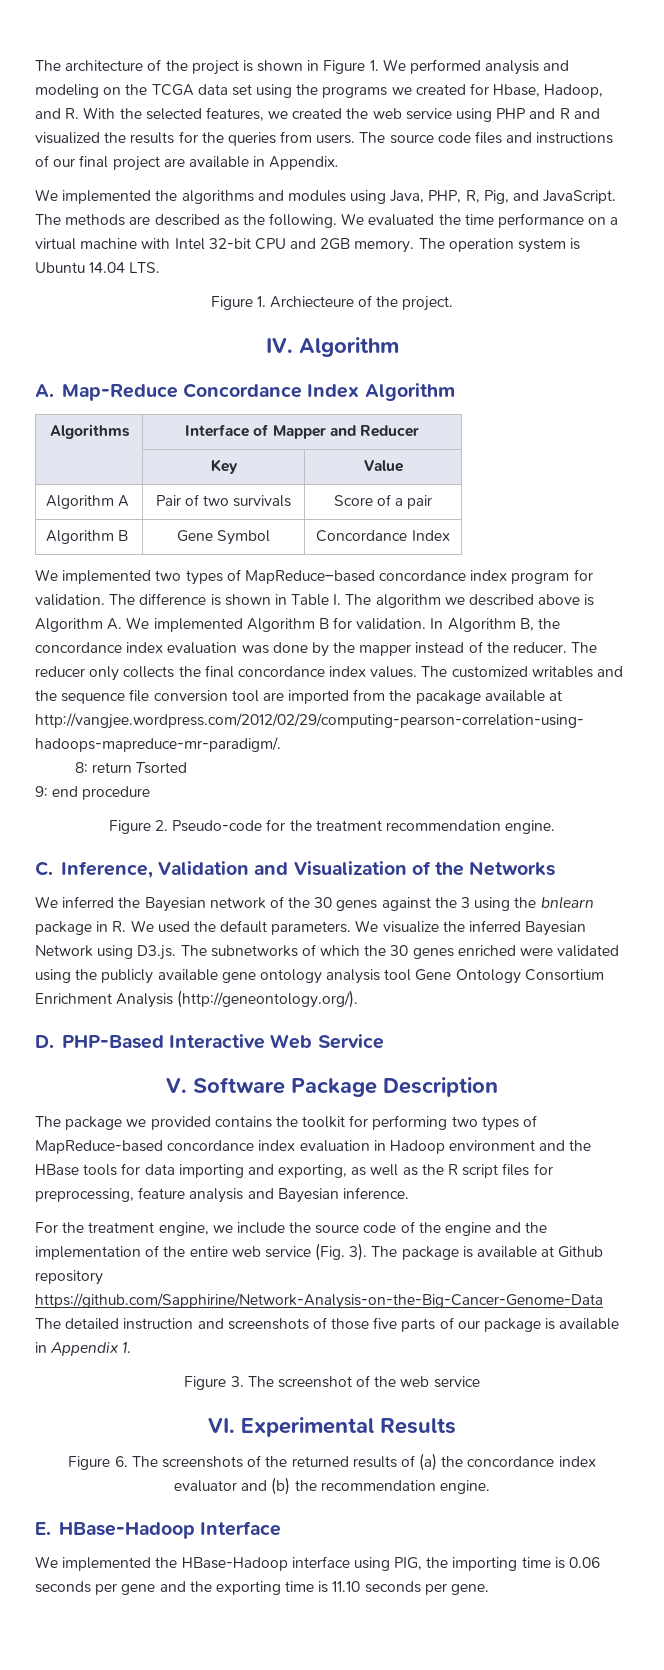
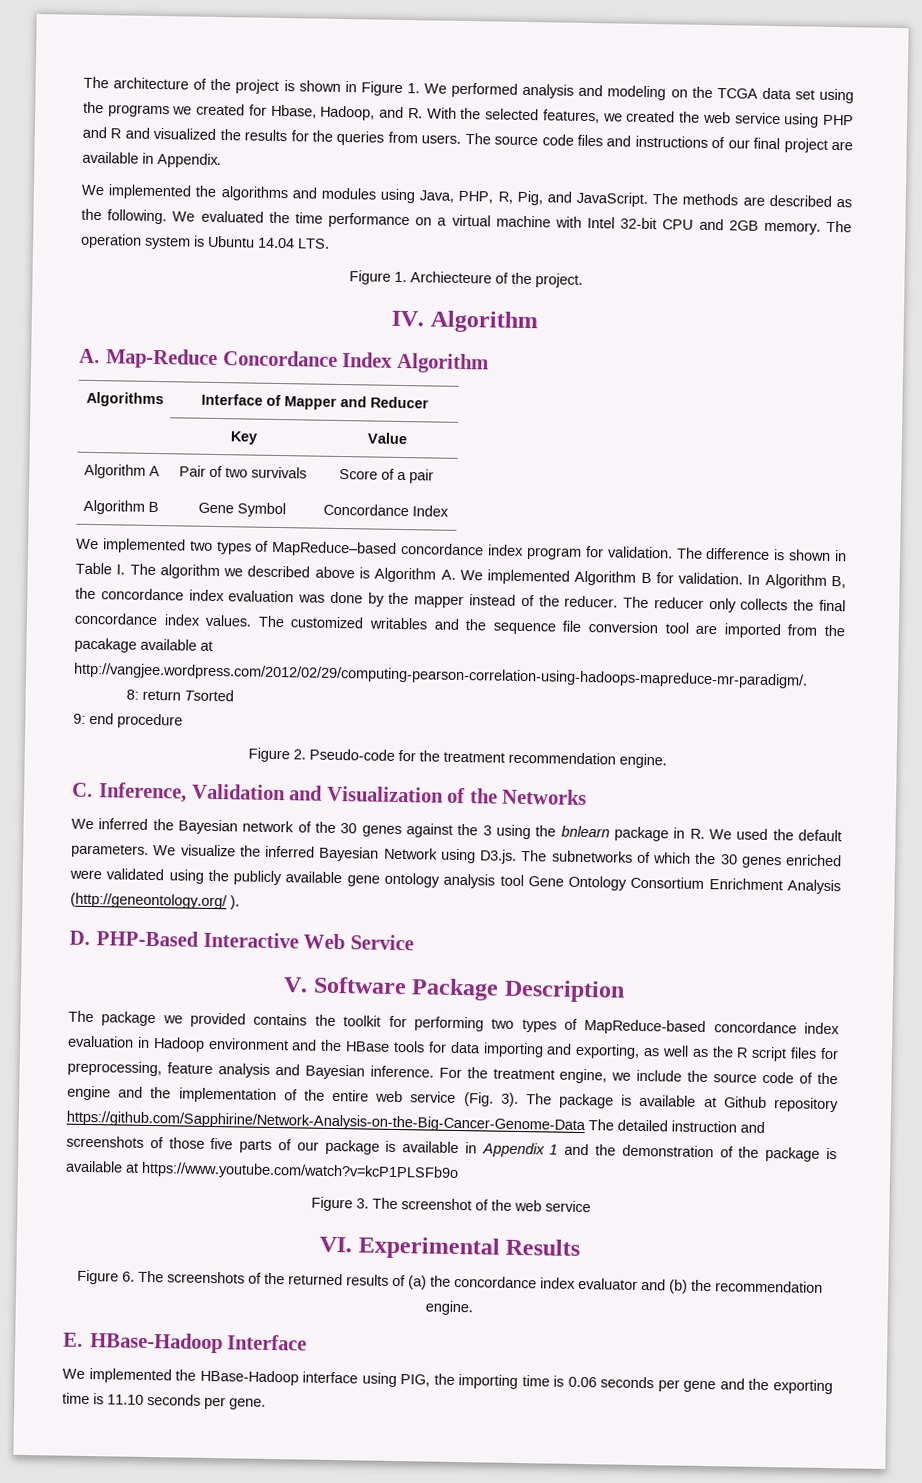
[177,990,359,1008] (http://geneontology.org/). -> [70,892,240,910] (http://geneontology.org/ ).
(409, 1193) // -> (434, 1071) none
[122,1342,132,1353] 1. -> [549,1143,837,1162] [65,1160,459,1182] 1 and the demonstration of the package is available at https://www.youtube.com/watch?v=kcP1PLSFb9o

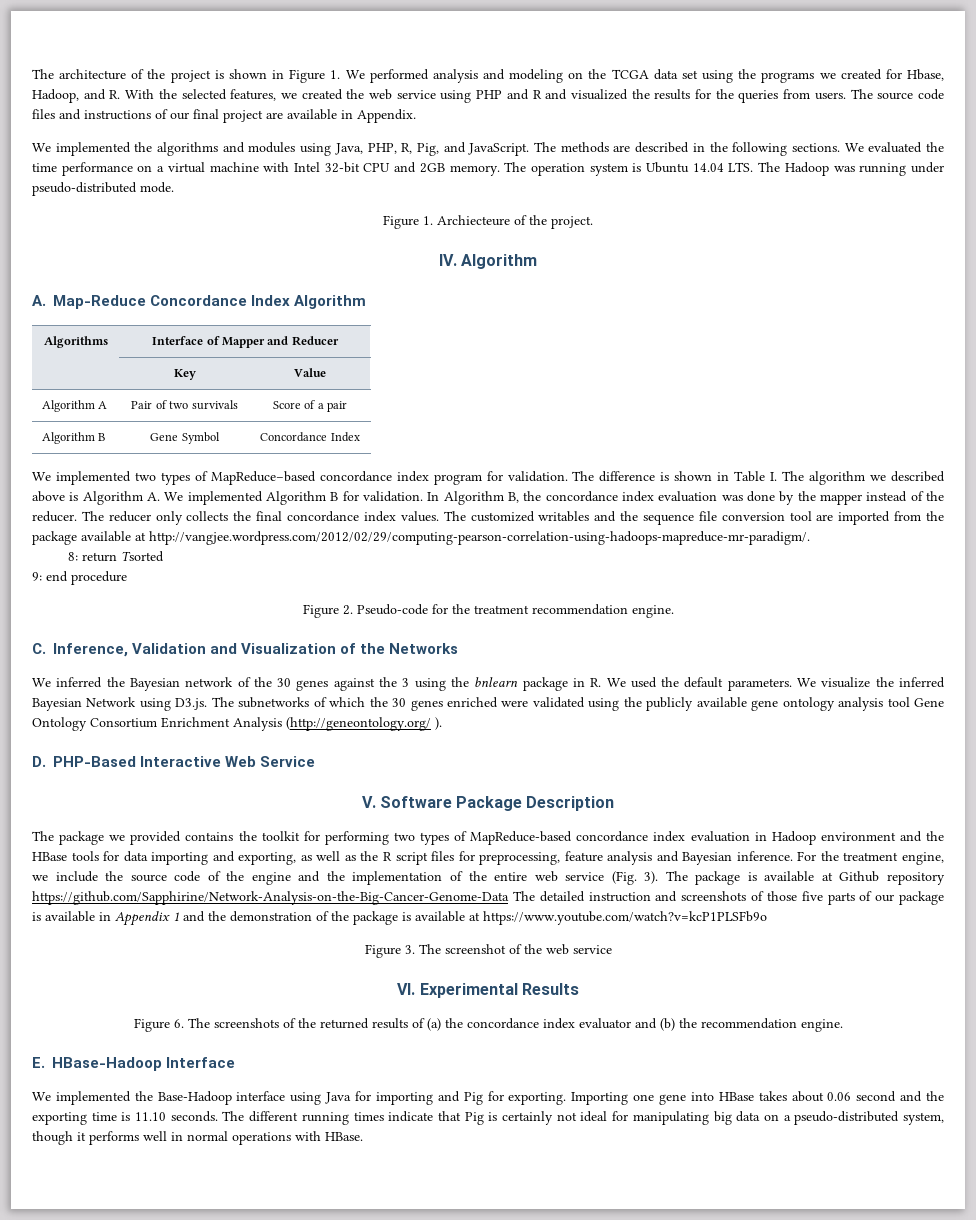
[835,199,852,208] [81,208,168,225] as the following. -> [692,142,840,156] in the following sections.
(330, 243) none -> [758,162,945,176] [32,182,174,196] The Hadoop was running under pseudo-distributed mode.
[74,637,137,653] pacakage -> [32,531,77,545] package
[199,1369,299,1386] HBase-Hadoop -> [157,1091,232,1105] Base-Hadoop
[400,1373,717,1393] PIG, the importing time is 0.06 seconds per gene -> [325,1091,897,1105] Java for importing and Pig for exporting. Importing one gene into HBase takes about 0.06 second
[147,1393,266,1410] seconds per gene. -> [170,1111,944,1125] [32,1131,363,1145] seconds. The different running times indicate that Pig is certainly not ideal for manipulating big data on a pseudo-distributed system, though it performs well in normal operations with HBase.

